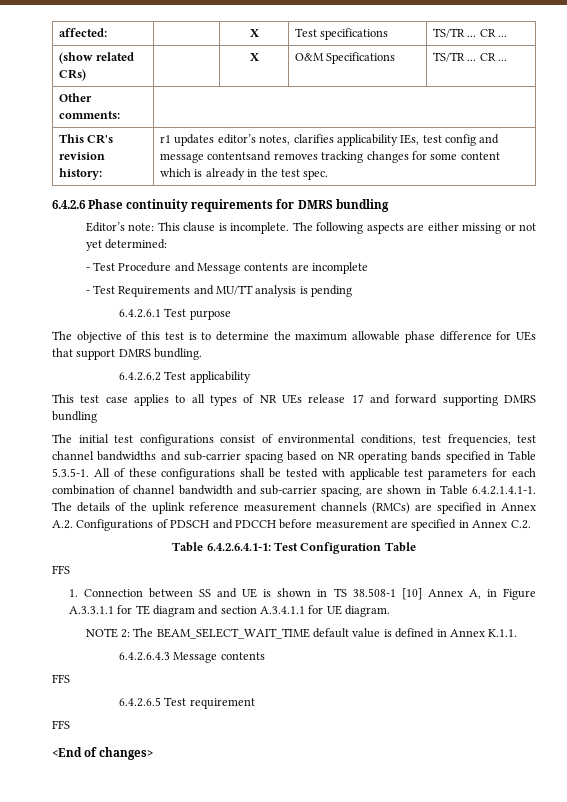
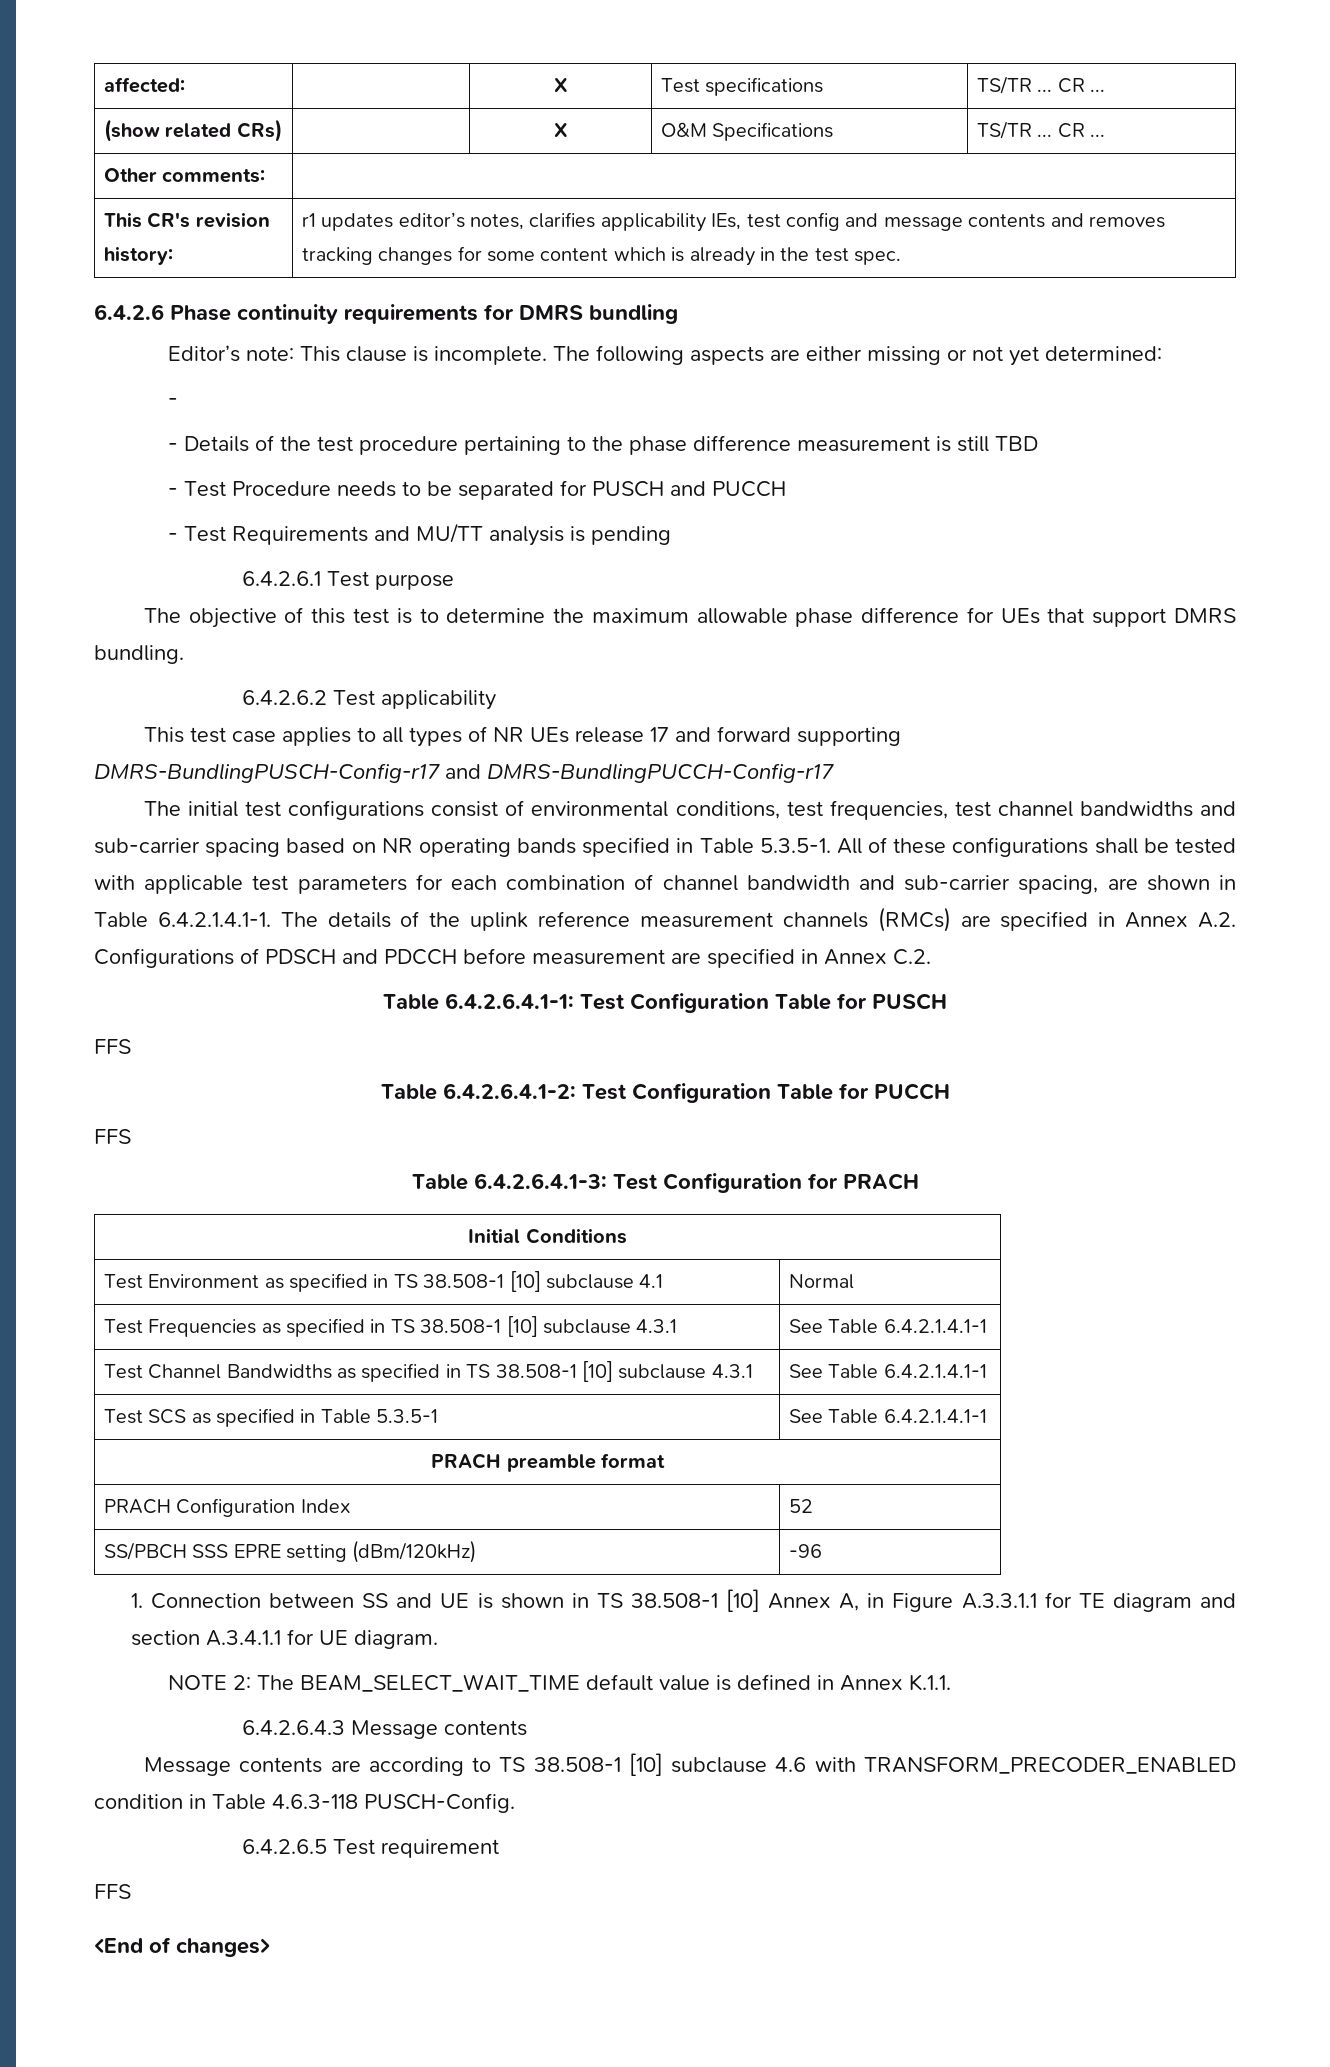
[207,151,272,161] contentsand -> [968,213,1084,228] contents and
[92,262,369,274] Test Procedure and Message contents are incomplete -> [167,435,1038,455] [167,480,786,500] // - Details of the test procedure pertaining to the phase difference measurement is still TBD // - Test Procedure needs to be separated for PUSCH and PUCCH
[503,395,536,403] [52,411,97,423] DMRS bundling -> [94,763,834,783] DMRS-BundlingPUSCH-Config-r17 and DMRS-BundlingPUCCH-Config-r17
[52,565,70,574] // FFS -> [837,993,947,1010] [94,1039,131,1054] [380,1083,950,1103] [94,1129,131,1144] [411,1173,919,1193] [468,1228,627,1244] [103,1271,664,1292] [788,1274,854,1289] [103,1316,678,1337] [788,1319,987,1334] [103,1361,753,1382] [788,1364,987,1379] [103,1408,439,1427] [788,1409,987,1424] [431,1453,665,1472] [103,1498,351,1517] [788,1499,813,1513] [103,1540,477,1563] [788,1544,822,1558] for PUSCH // FFS // Table 6.4.2.6.4.1-2: Test Configuration Table for PUCCH // FFS // Table 6.4.2.6.4.1-3: Test Configuration for PRACH // Initial Conditions // Test Environment as specified in TS 38.508-1 [10] subclause 4.1 | Normal // Test Frequencies as specified in TS 38.508-1 [10] subclause 4.3.1 | See Table 6.4.2.1.4.1-1 // Test Channel Bandwidths as specified in TS 38.508-1 [10] subclause 4.3.1 | See Table 6.4.2.1.4.1-1 // Test SCS as specified in Table 5.3.5-1 | See Table 6.4.2.1.4.1-1 // PRACH preamble format // PRACH Configuration Index | 52 // SS/PBCH SSS EPRE setting (dBm/120kHz) | -96
[52,674,70,683] FFS -> [143,1753,1236,1776] [94,1793,515,1813] Message contents are according to TS 38.508-1 [10] subclause 4.6 with TRANSFORM_PRECODER_ENABLED condition in Table 4.6.3-118 PUSCH-Config.

